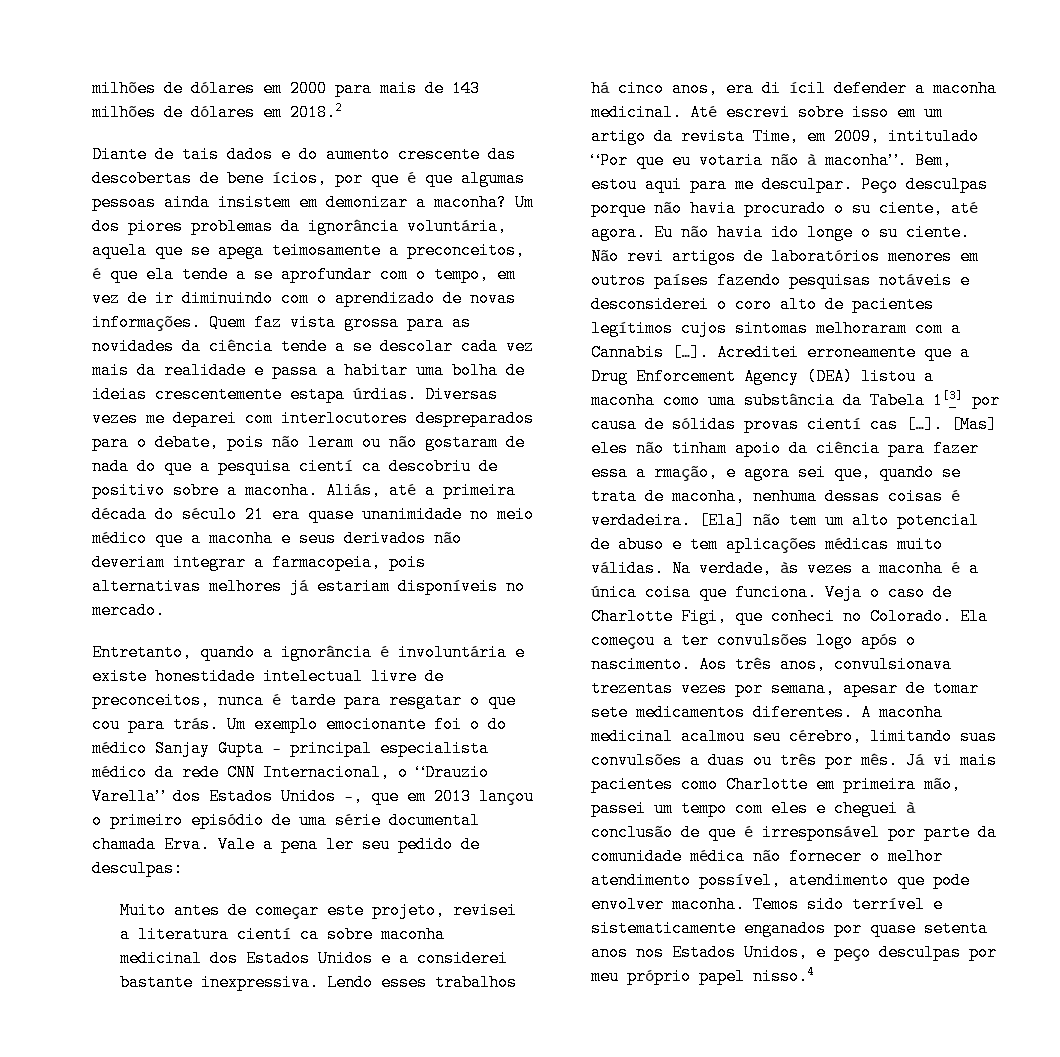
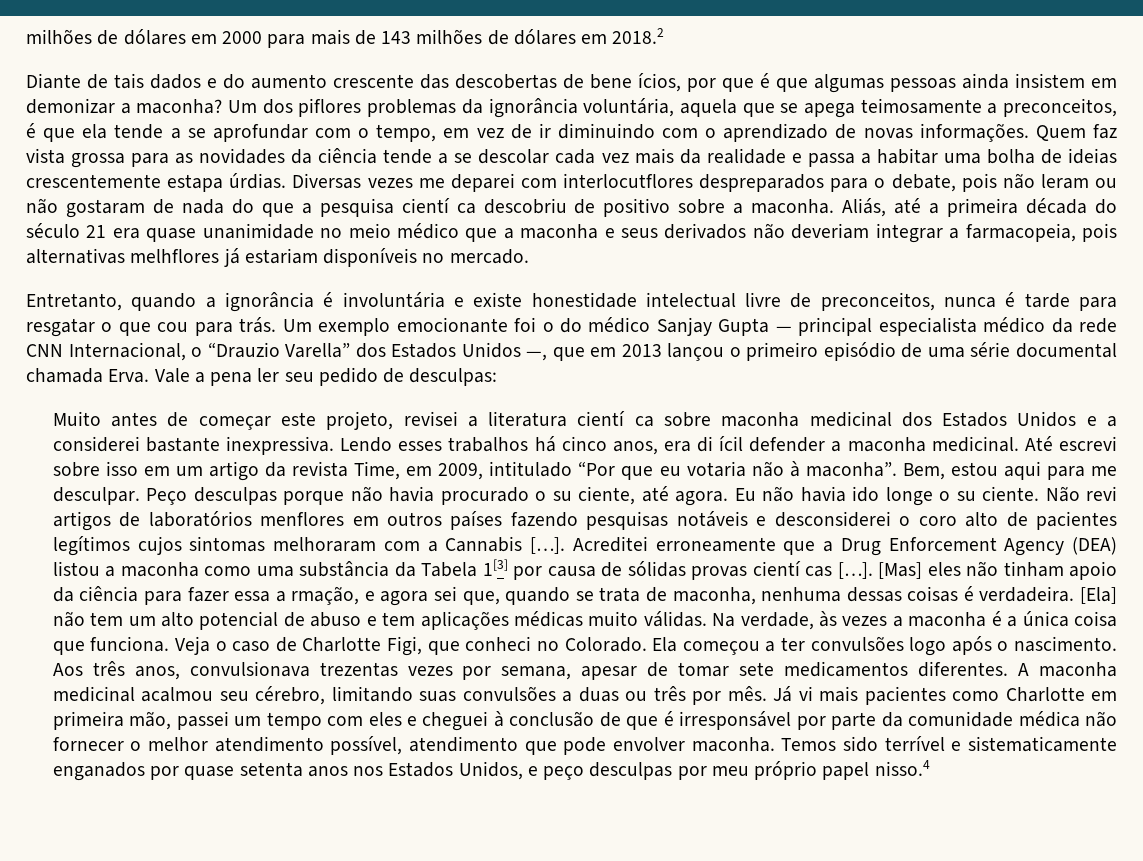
[128,218,183,235] piores -> [298,98,362,117] piflores
[281,410,408,427] interlocutores -> [563,173,693,188] interlocutflores
[209,578,282,595] melhores -> [130,249,220,263] melhflores
[888,248,953,265] menores -> [260,512,345,526] menflores

